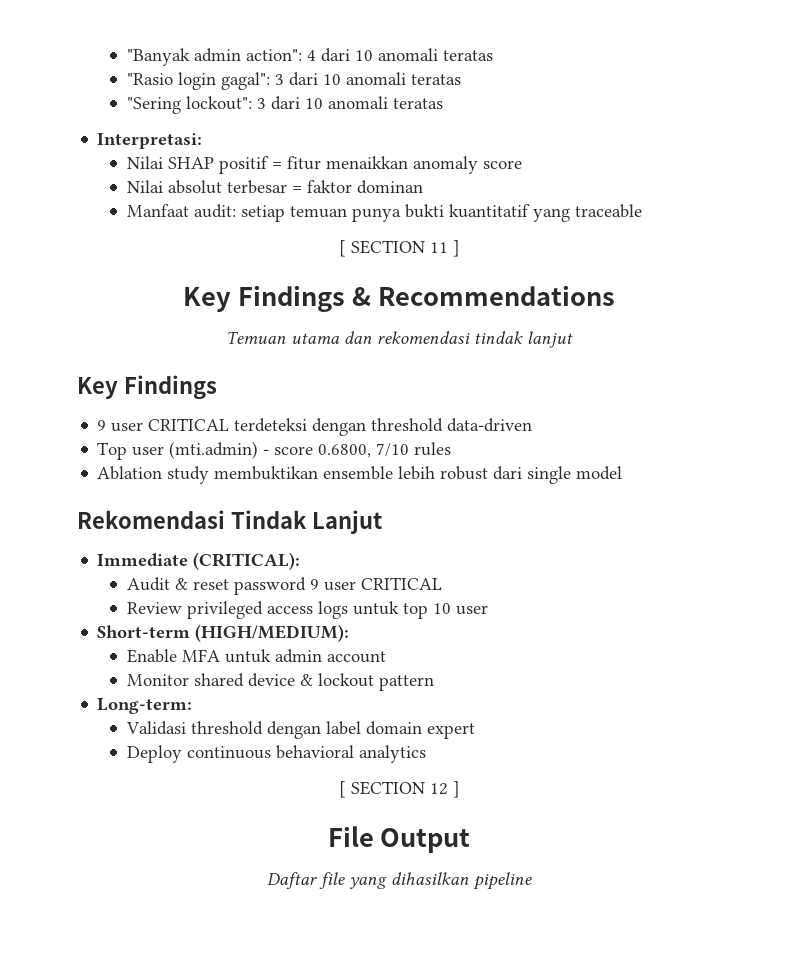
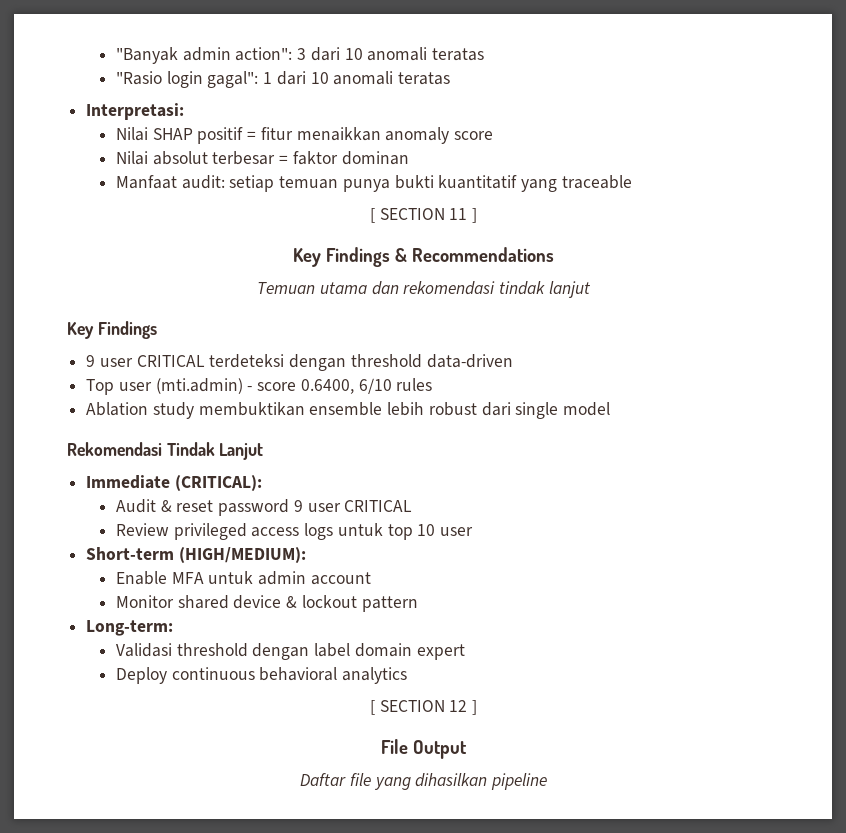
[307,50,317,61] 4 -> [297,48,307,60] 3
[275,72,462,86] [127,96,267,114] 3 dari 10 anomali teratas // "Sering lockout": 3 -> [263,72,273,84] 1
[318,443,410,458] 0.6800, 7/10 -> [300,378,392,394] 0.6400, 6/10

